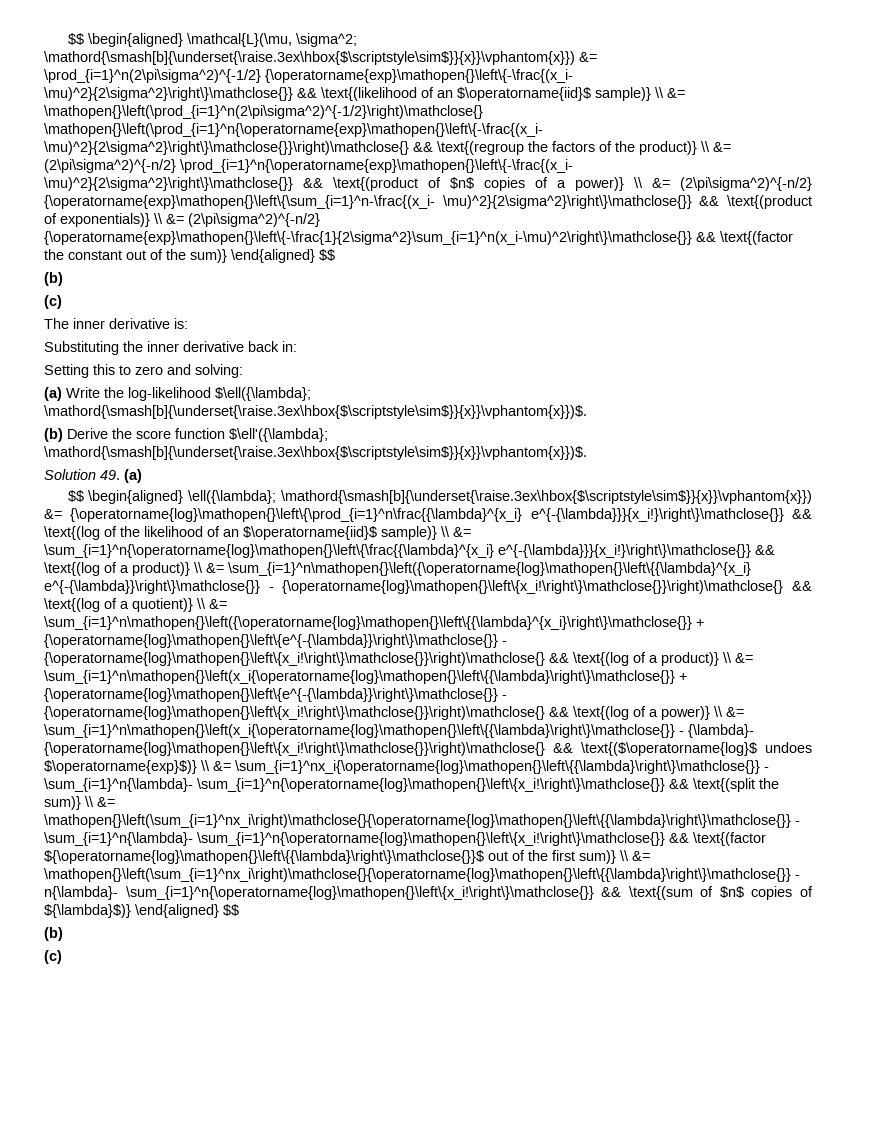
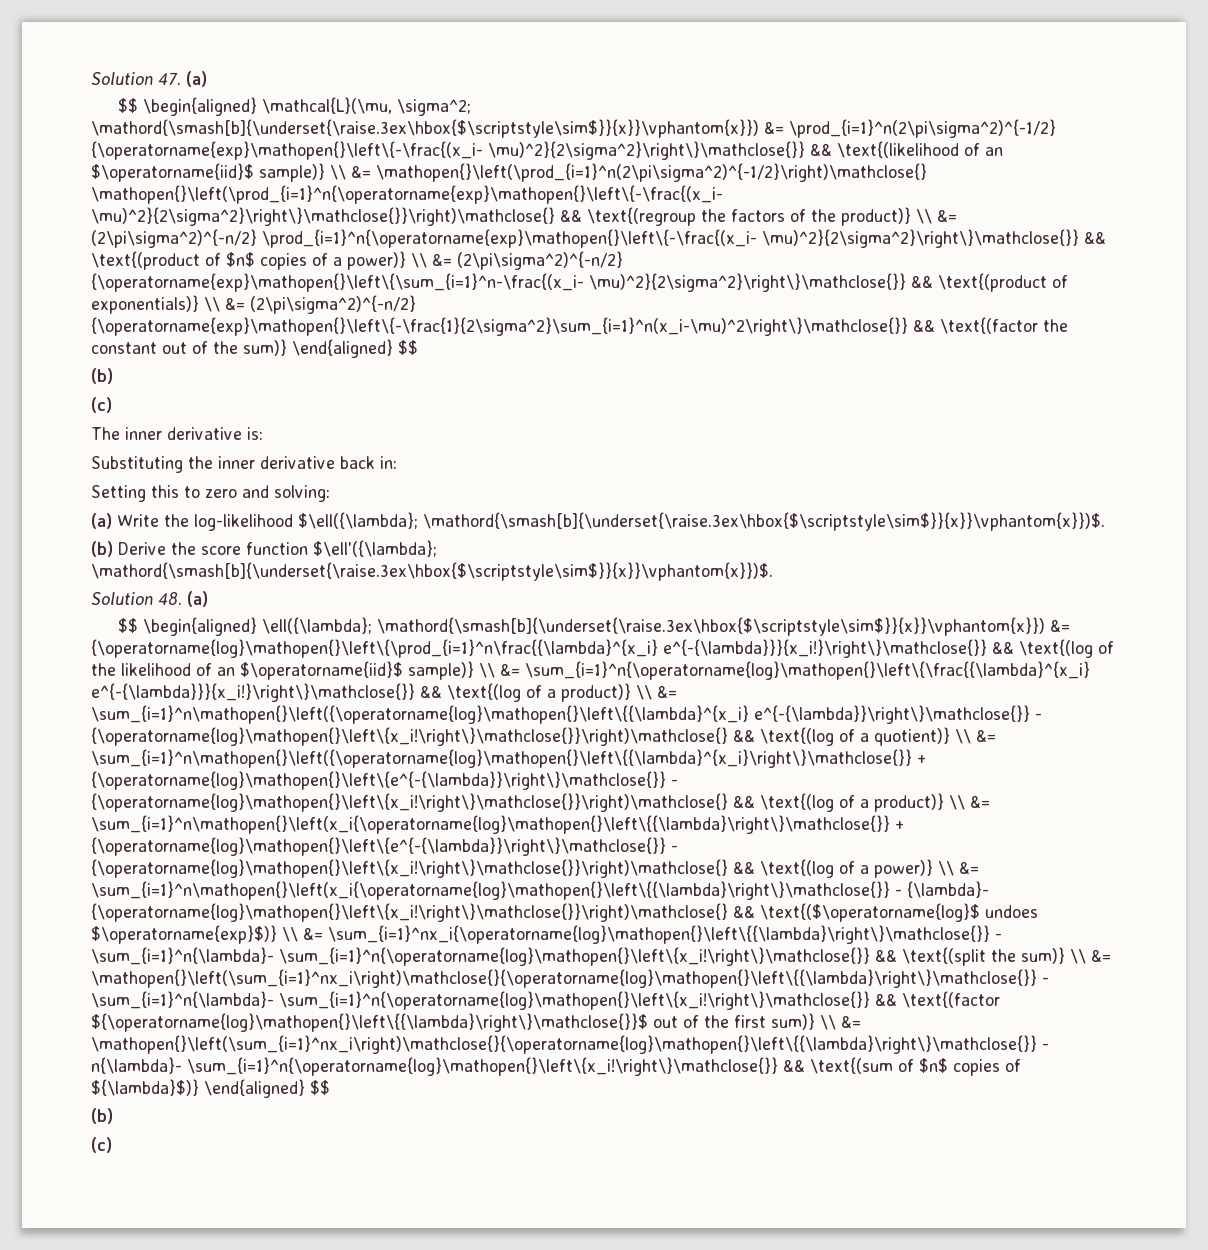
(67, 39) none -> [91,71,207,87] Solution 47. (a) //
[100,470,120,480] 49. -> [158,592,182,605] 48.

